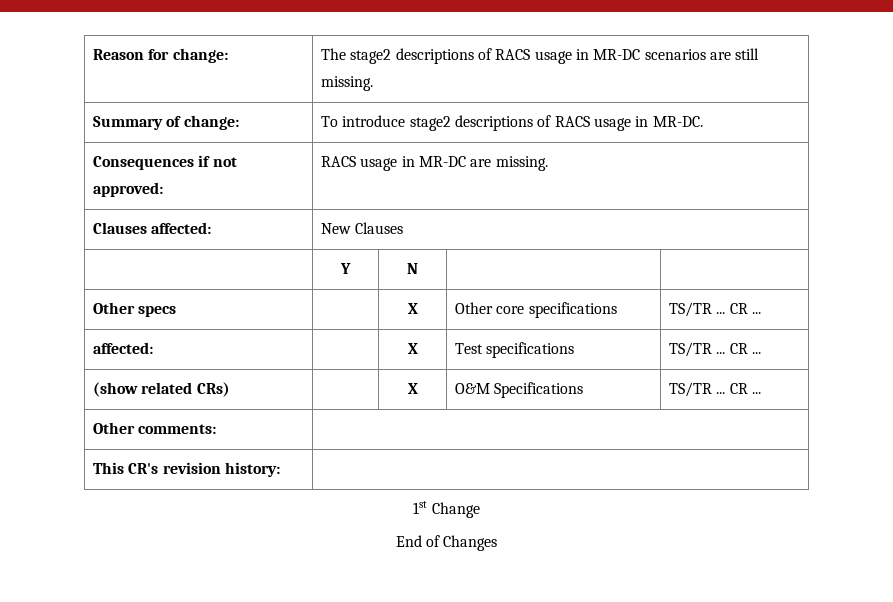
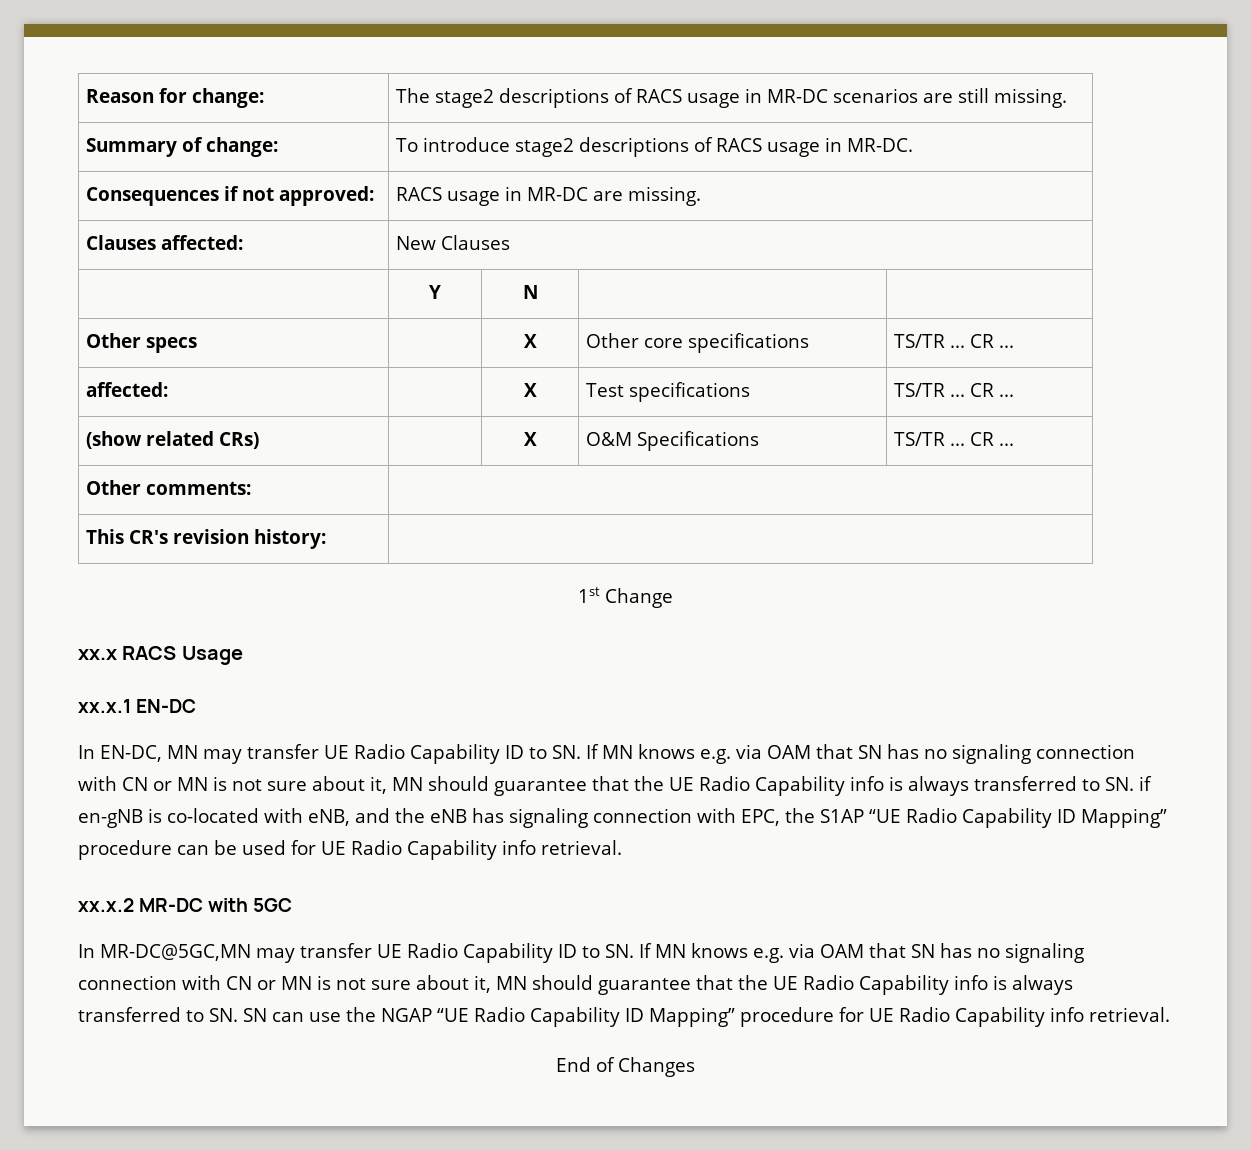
(480, 510) none -> [78,646,243,665] [78,699,197,713] [78,744,1135,764] [78,776,1152,796] [78,808,1167,828] [78,840,622,860] [78,898,293,912] [78,943,1084,963] [78,975,1073,995] [78,1007,1170,1027] // xx.x RACS Usage // xx.x.1 EN-DC // In EN-DC, MN may transfer UE Radio Capability ID to SN. If MN knows e.g. via OAM that SN has no signaling connection with CN or MN is not sure about it, MN should guarantee that the UE Radio Capability info is always transferred to SN. if en-gNB is co-located with eNB, and the eNB has signaling connection with EPC, the S1AP “UE Radio Capability ID Mapping” procedure can be used for UE Radio Capability info retrieval. // xx.x.2 MR-DC with 5GC // In MR-DC@5GC,MN may transfer UE Radio Capability ID to SN. If MN knows e.g. via OAM that SN has no signaling connection with CN or MN is not sure about it, MN should guarantee that the UE Radio Capability info is always transferred to SN. SN can use the NGAP “UE Radio Capability ID Mapping” procedure for UE Radio Capability info retrieval.

